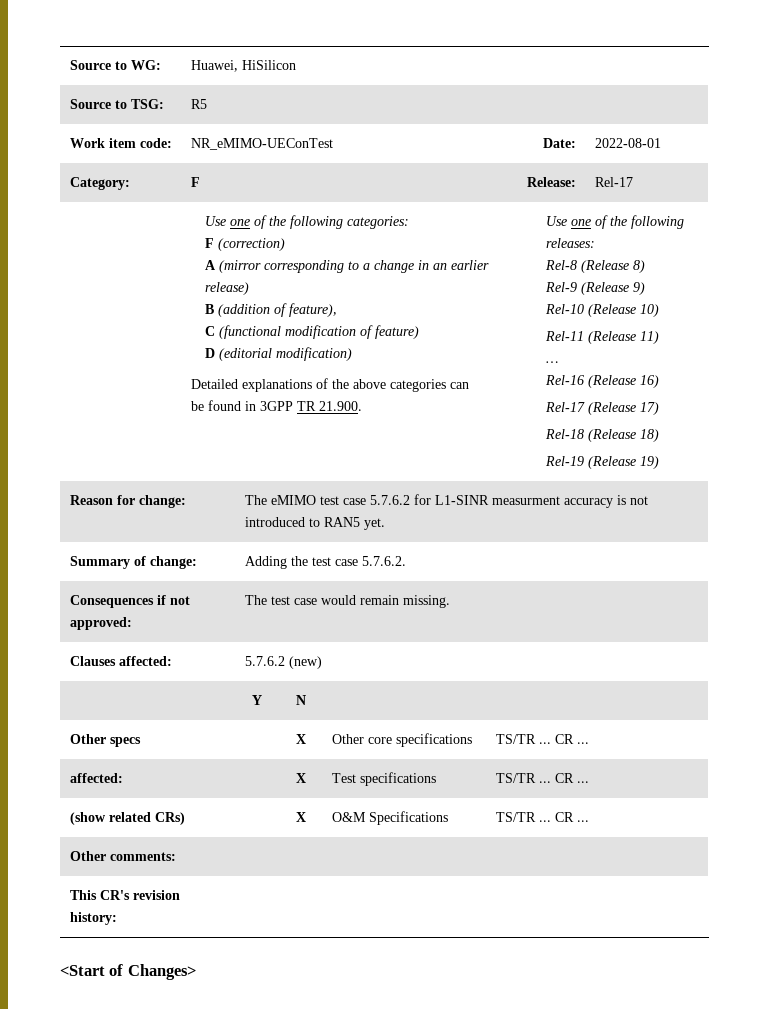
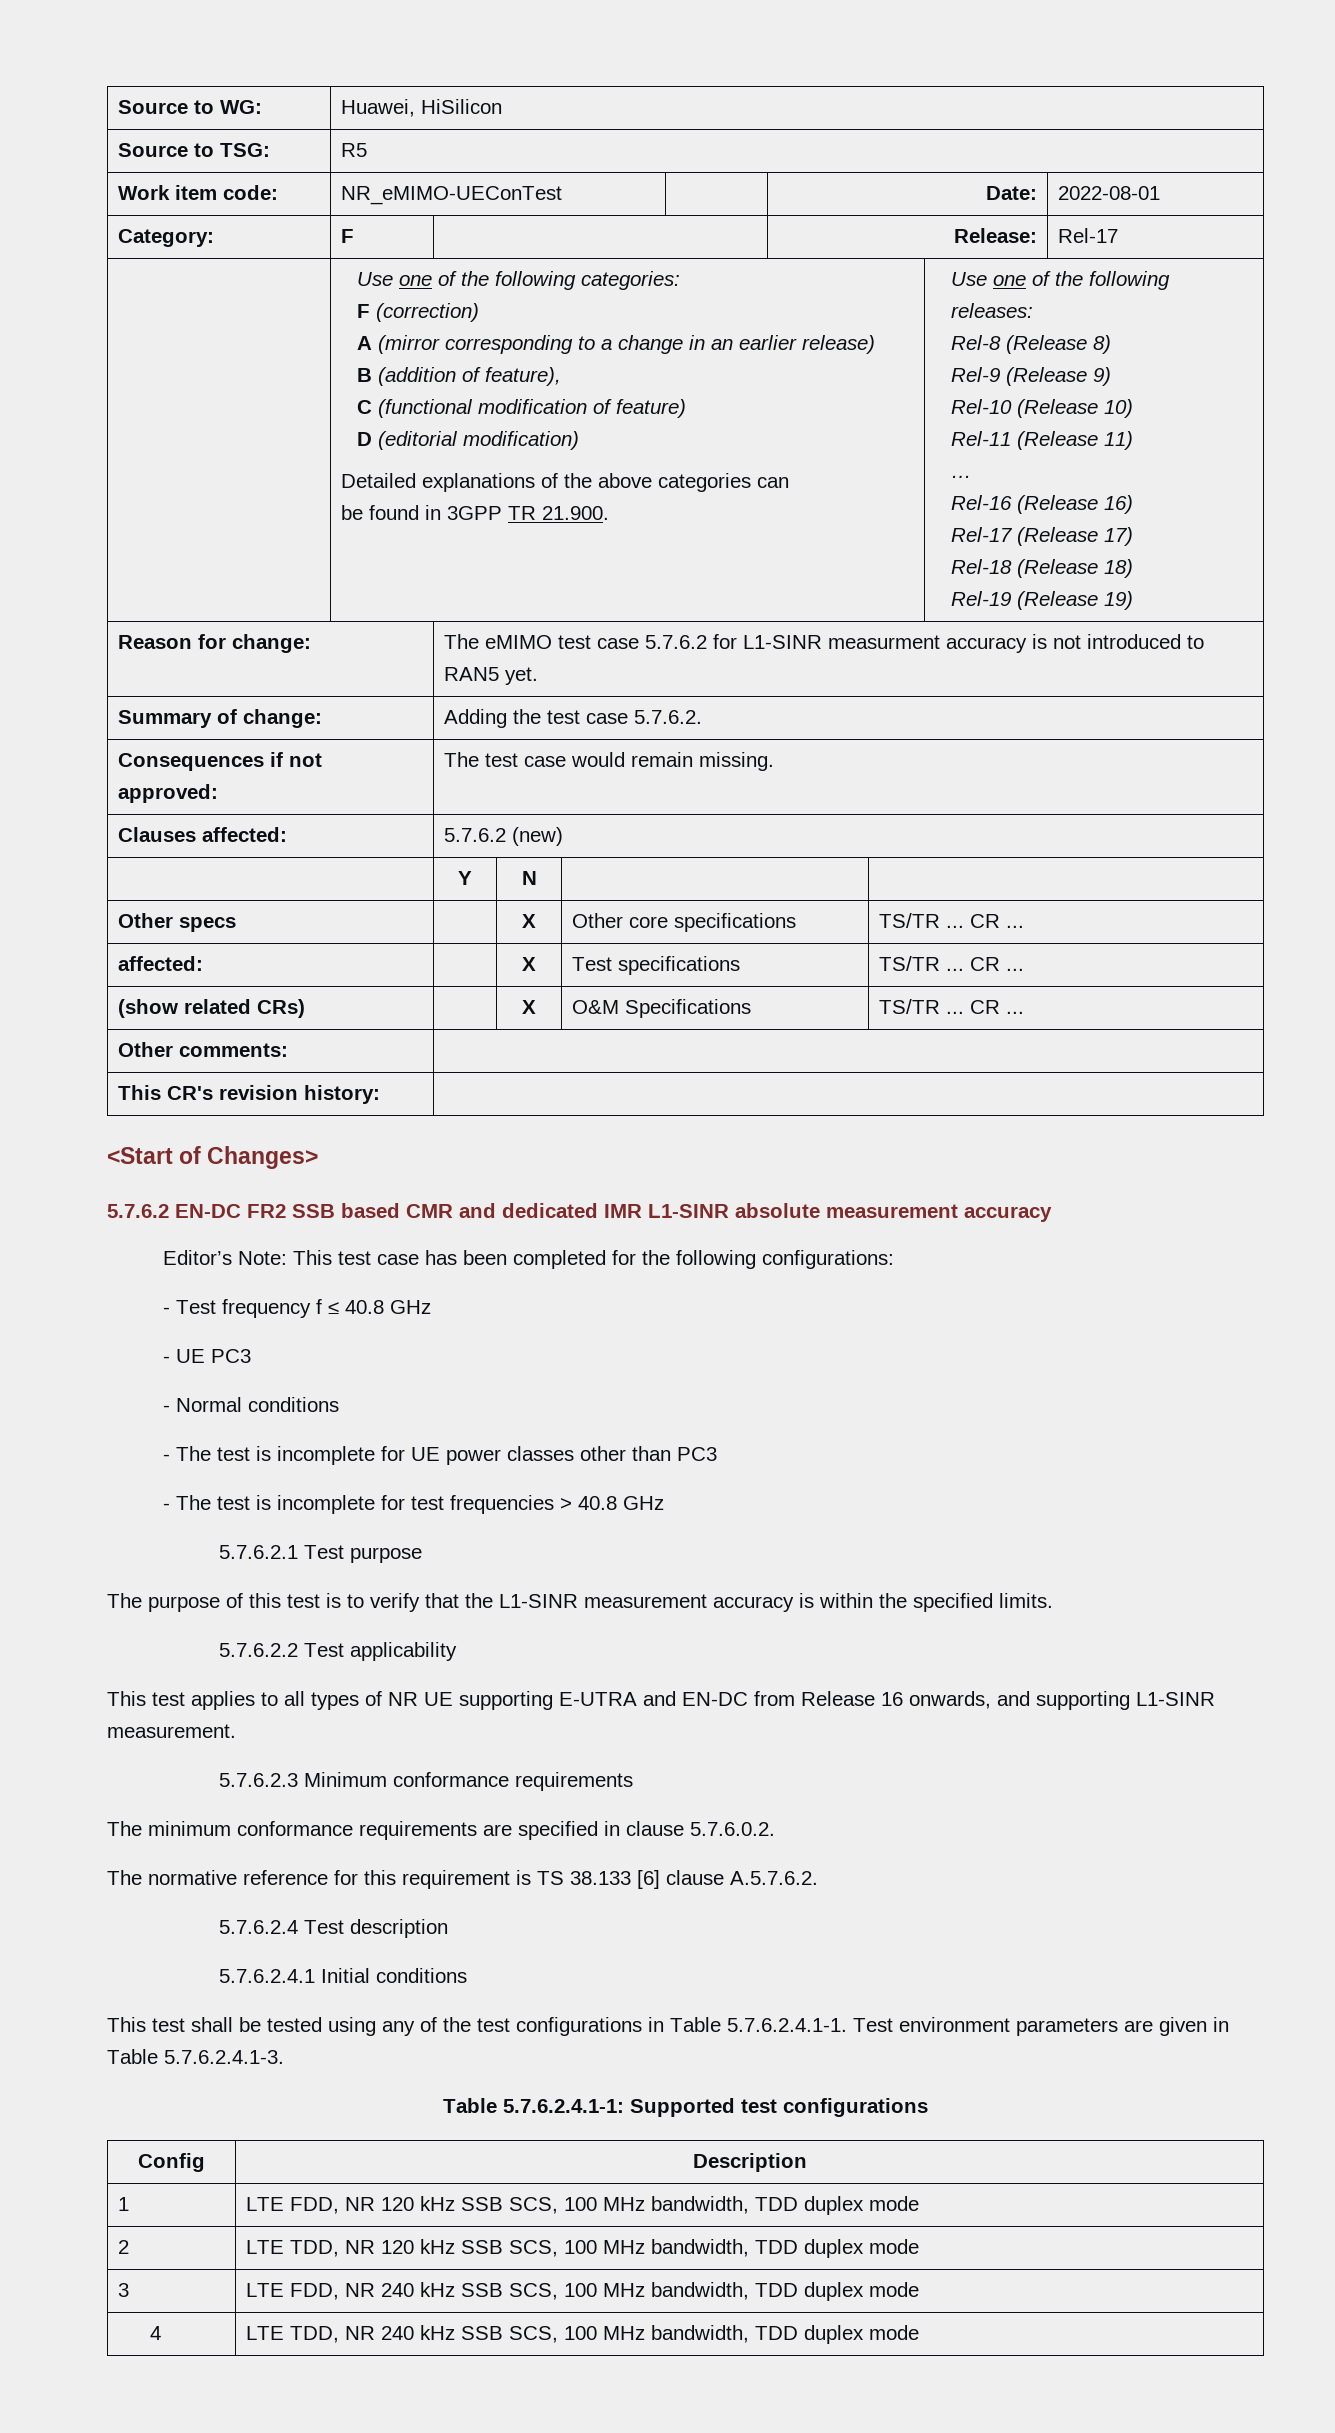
(196, 972) none -> [107,1203,1052,1222] [162,1250,894,1269] [162,1299,431,1318] [162,1349,251,1363] [162,1397,339,1412] [162,1446,717,1465] [162,1495,664,1514] [218,1545,422,1563] [107,1593,1053,1612] [218,1642,457,1661] [107,1691,1215,1710] [107,1724,236,1738] [218,1772,633,1791] [107,1821,775,1840] [107,1870,818,1889] [218,1919,448,1938] [218,1968,467,1983] [107,2017,1229,2036] [107,2049,284,2064] [443,2098,928,2117] [138,2153,205,2172] [692,2153,807,2172] [117,2197,129,2211] [245,2196,919,2215] [117,2240,129,2254] [245,2239,919,2258] [117,2283,129,2297] [245,2282,919,2301] [149,2326,161,2340] [245,2325,919,2344] // 5.7.6.2 EN-DC FR2 SSB based CMR and dedicated IMR L1-SINR absolute measurement accuracy // Editor’s Note: This test case has been completed for the following configurations: // - Test frequency f ≤ 40.8 GHz // - UE PC3 // - Normal conditions // - The test is incomplete for UE power classes other than PC3 // - The test is incomplete for test frequencies > 40.8 GHz // 5.7.6.2.1 Test purpose // The purpose of this test is to verify that the L1-SINR measurement accuracy is within the specified limits. // 5.7.6.2.2 Test applicability // This test applies to all types of NR UE supporting E-UTRA and EN-DC from Release 16 onwards, and supporting L1-SINR measurement. // 5.7.6.2.3 Minimum conformance requirements // The minimum conformance requirements are specified in clause 5.7.6.0.2. // The normative reference for this requirement is TS 38.133 [6] clause A.5.7.6.2. // 5.7.6.2.4 Test description // 5.7.6.2.4.1 Initial conditions // This test shall be tested using any of the test configurations in Table 5.7.6.2.4.1-1. Test environment parameters are given in Table 5.7.6.2.4.1-3. // Table 5.7.6.2.4.1-1: Supported test configurations // Config | Description // 1 | LTE FDD, NR 120 kHz SSB SCS, 100 MHz bandwidth, TDD duplex mode // 2 | LTE TDD, NR 120 kHz SSB SCS, 100 MHz bandwidth, TDD duplex mode // 3 | LTE FDD, NR 240 kHz SSB SCS, 100 MHz bandwidth, TDD duplex mode // 4 | LTE TDD, NR 240 kHz SSB SCS, 100 MHz bandwidth, TDD duplex mode

